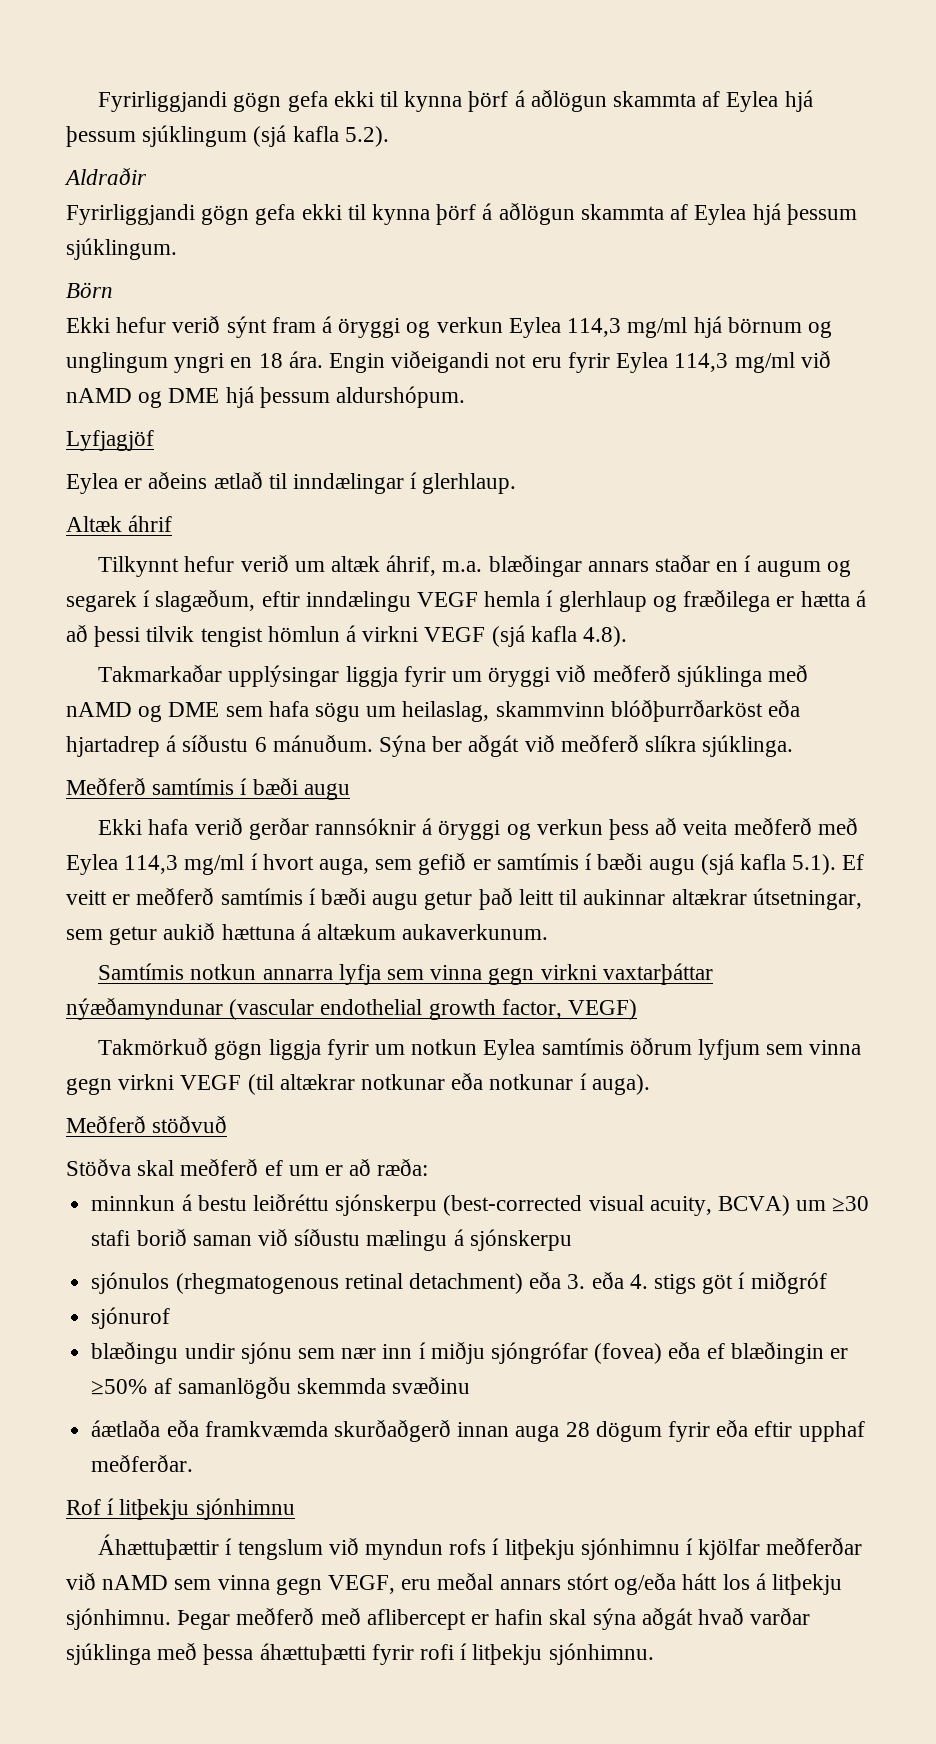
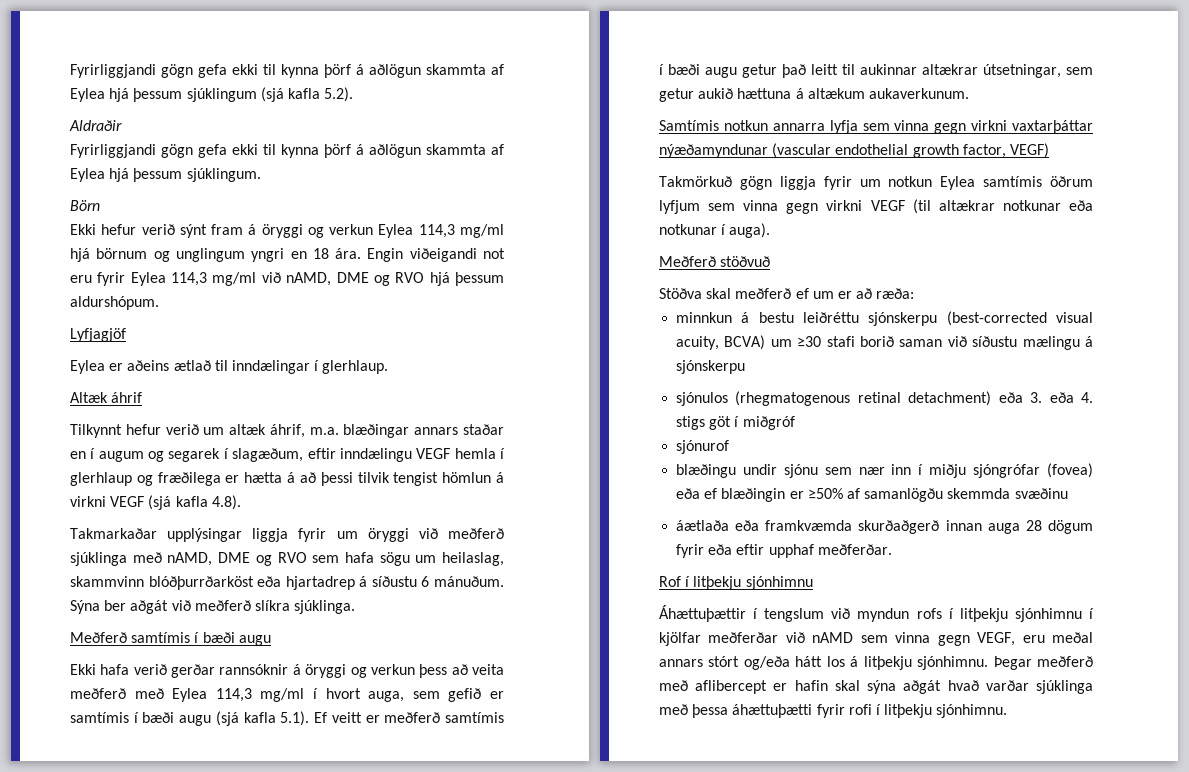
[66,388,220,408] nAMD og DME -> [286,272,425,286] nAMD, DME og RVO
[66,702,220,722] nAMD og DME -> [167,552,307,566] nAMD, DME og RVO

